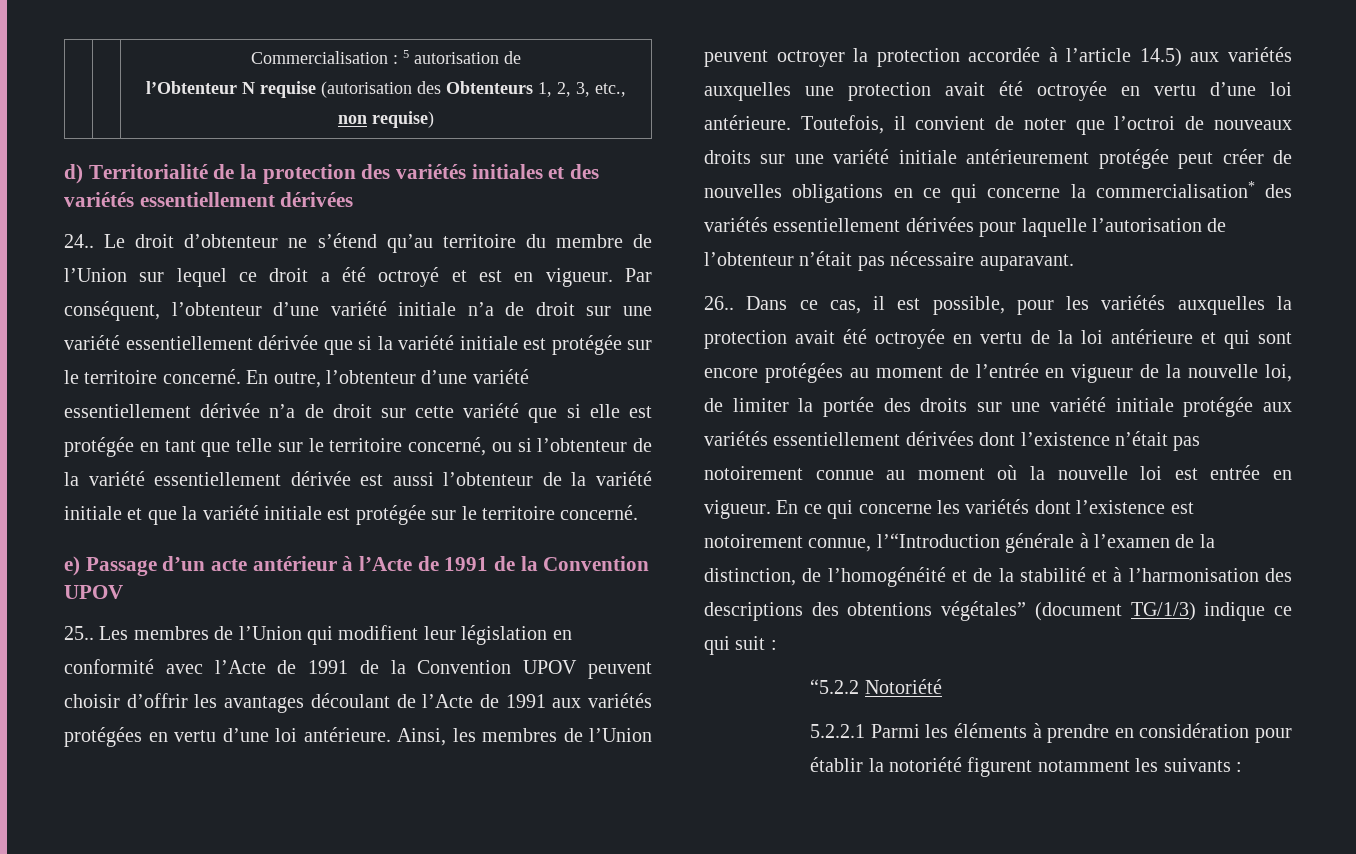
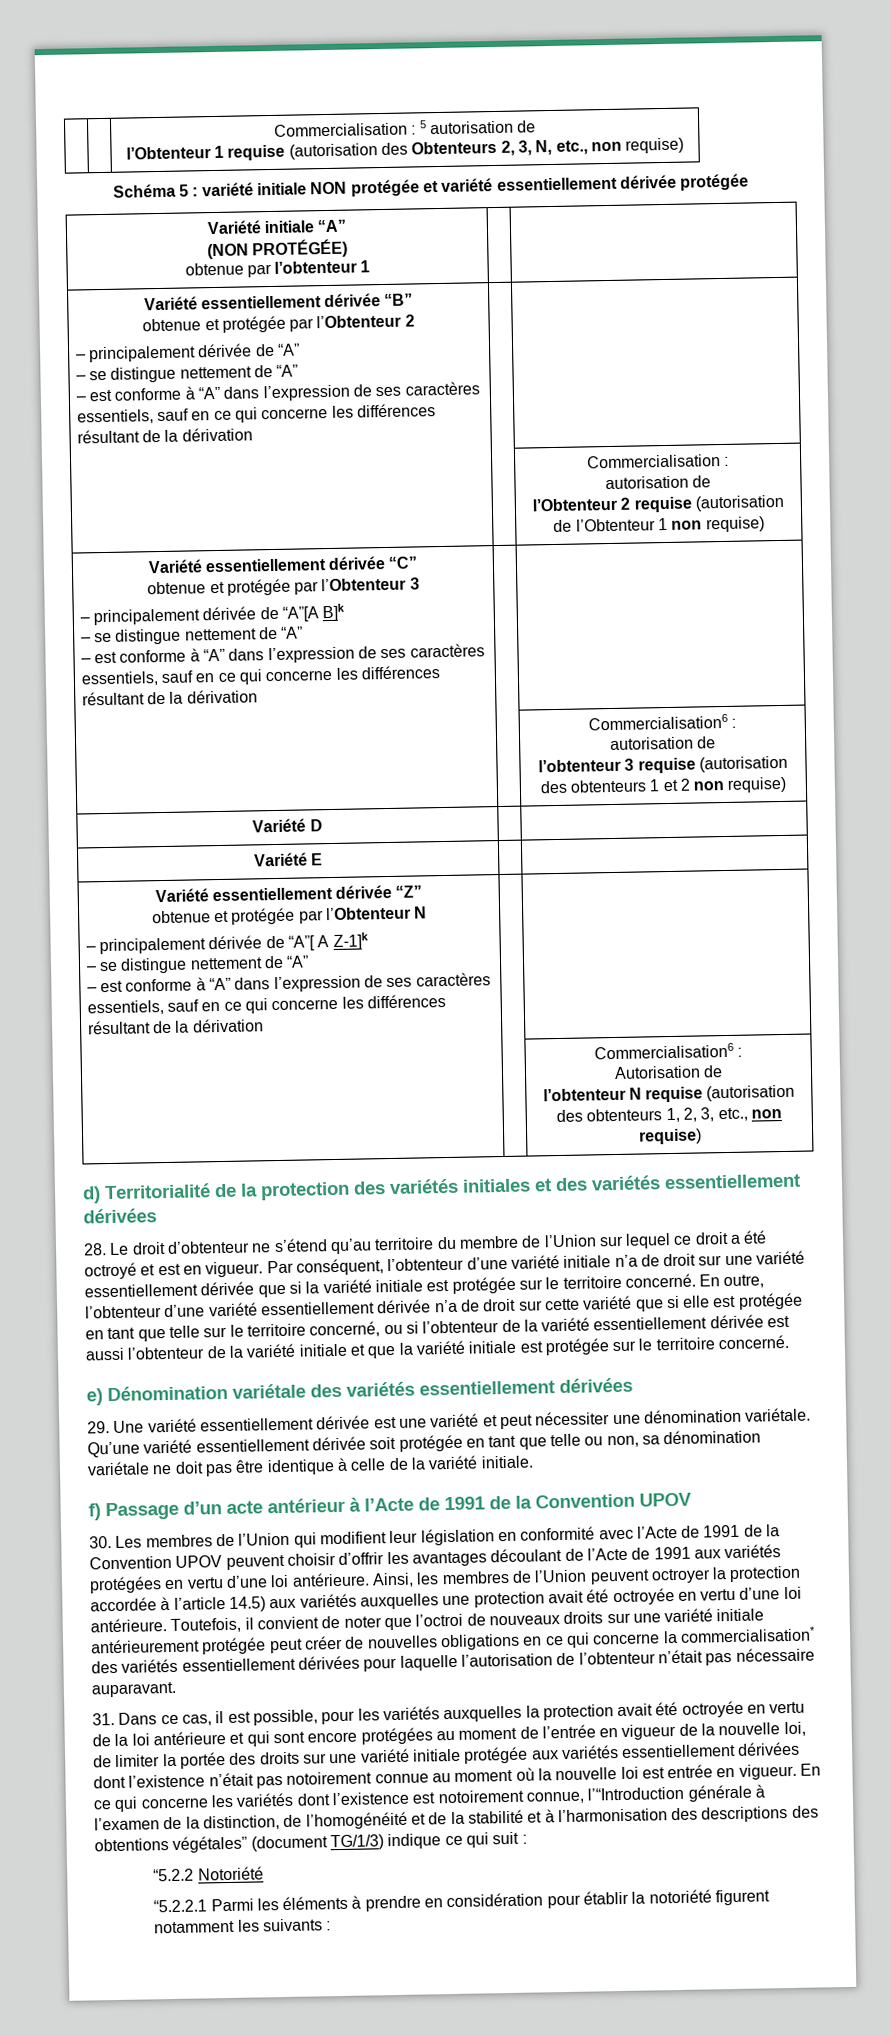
(237, 87) none -> [214,137,685,161] [112,173,750,198] [206,219,347,235] [206,238,349,260] [184,260,371,278] [143,293,414,311] [142,314,415,333] [75,343,300,363] [75,364,299,383] [75,381,480,402] [76,403,436,425] [76,427,253,444] [586,454,730,469] [604,475,712,490] [532,494,785,513] [553,516,765,533] [147,555,418,574] [147,577,420,596] [79,603,346,626] [80,626,304,645] [80,643,485,664] [80,665,440,687] [81,689,258,706] [587,713,737,731] [609,736,717,751] [538,755,788,774] [539,776,788,794] [252,818,323,833] [253,852,324,867] [154,884,423,903] [151,906,428,925] [85,932,369,955] [86,955,310,974] [86,972,491,993] [86,993,446,1016] [87,1018,264,1035] [593,1042,743,1060] [613,1065,724,1080] [542,1087,626,1102] 1 requise (autorisation des Obtenteurs 2, 3, N, etc., non requise) // Schéma 5 : variété initiale NON protégée et variété essentiellement dérivée protégée // Variété initiale “A” // (NON PROTÉGÉE) // obtenue par l’obtenteur 1 | | // Variété essentiellement dérivée “B” // obtenue et protégée par l’Obtenteur 2 // – principalement dérivée de “A” // – se distingue nettement de “A” // – est conforme à “A” dans l’expression de ses caractères essentiels, sauf en ce qui concerne les différences résultant de la dérivation | | // | | Commercialisation : // autorisation de // l’Obtenteur 2 requise (autorisation de l’Obtenteur 1 non requise) // Variété essentiellement dérivée “C” // obtenue et protégée par l’Obtenteur 3 // – principalement dérivée de “A”[A B]k // – se distingue nettement de “A” // – est conforme à “A” dans l’expression de ses caractères essentiels, sauf en ce qui concerne les différences résultant de la dérivation | | // | | Commercialisation6 : // autorisation de // l’obtenteur 3 requise (autorisation des obtenteurs 1 et 2 non requise) // Variété D | | // Variété E | | // Variété essentiellement dérivée “Z” // obtenue et protégée par l’Obtenteur N // – principalement dérivée de “A”[ A Z-1]k // – se distingue nettement de “A” // – est conforme à “A” dans l’expression de ses caractères essentiels, sauf en ce qui concerne les différences résultant de la dérivation | | // | | Commercialisation6 : // Autorisation de // l’obtenteur
[446,81,533,94] Obtenteurs -> [586,1108,663,1122] obtenteurs
[64,234,94,248] 24.. -> [83,1243,107,1256] 28.
(80, 566) none -> [107,1377,633,1402] [87,1407,812,1434] [87,1429,762,1458] [87,1455,534,1477] [88,1503,101,1521] Dénomination variétale des variétés essentiellement dérivées // 29. Une variété essentiellement dérivée est une variété et peut nécessiter une dénomination variétale. Qu’une variété essentiellement dérivée soit protégée en tant que telle ou non, sa dénomination variétale ne doit pas être identique à celle de la variété initiale. // f)
[64,626,94,640] 25.. -> [89,1536,112,1549] 30.
[704,296,734,310] 26.. -> [92,1713,115,1726] 31.
[810,724,866,738] 5.2.2.1 -> [153,1899,208,1913] “5.2.2.1

